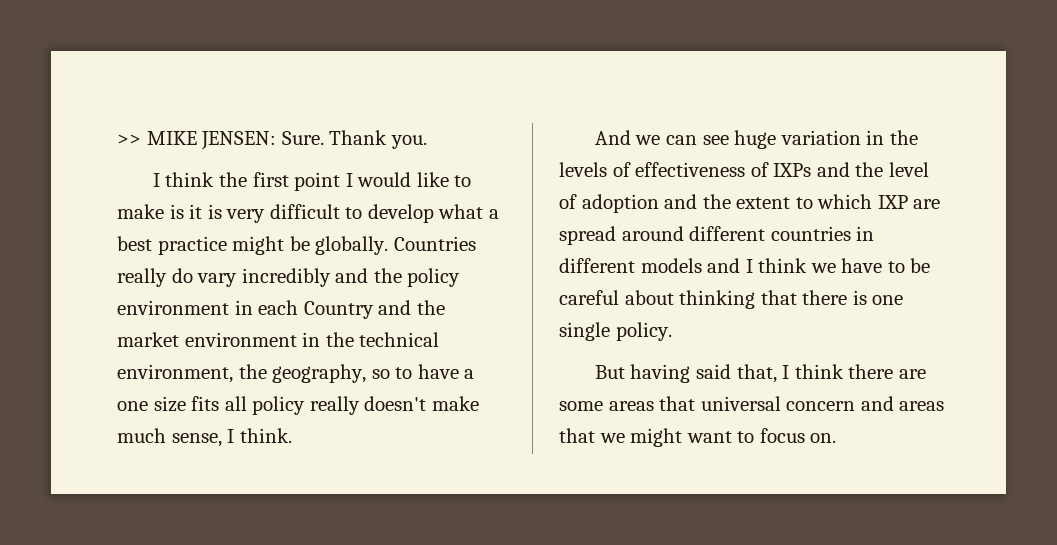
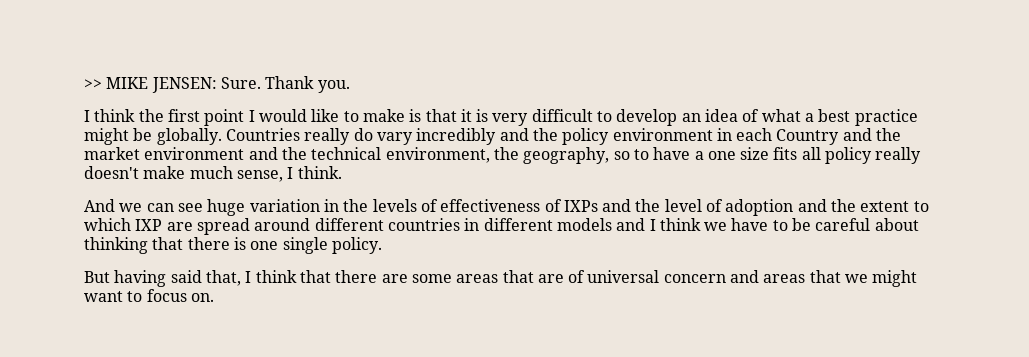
(184, 211) none -> [425,109,457,122] that
(434, 213) none -> [681,109,760,122] an idea of
[302,332,321,347] in -> [248,147,278,160] and
(844, 371) none -> [299,270,331,283] that
(696, 403) none -> [537,270,586,283] are of

